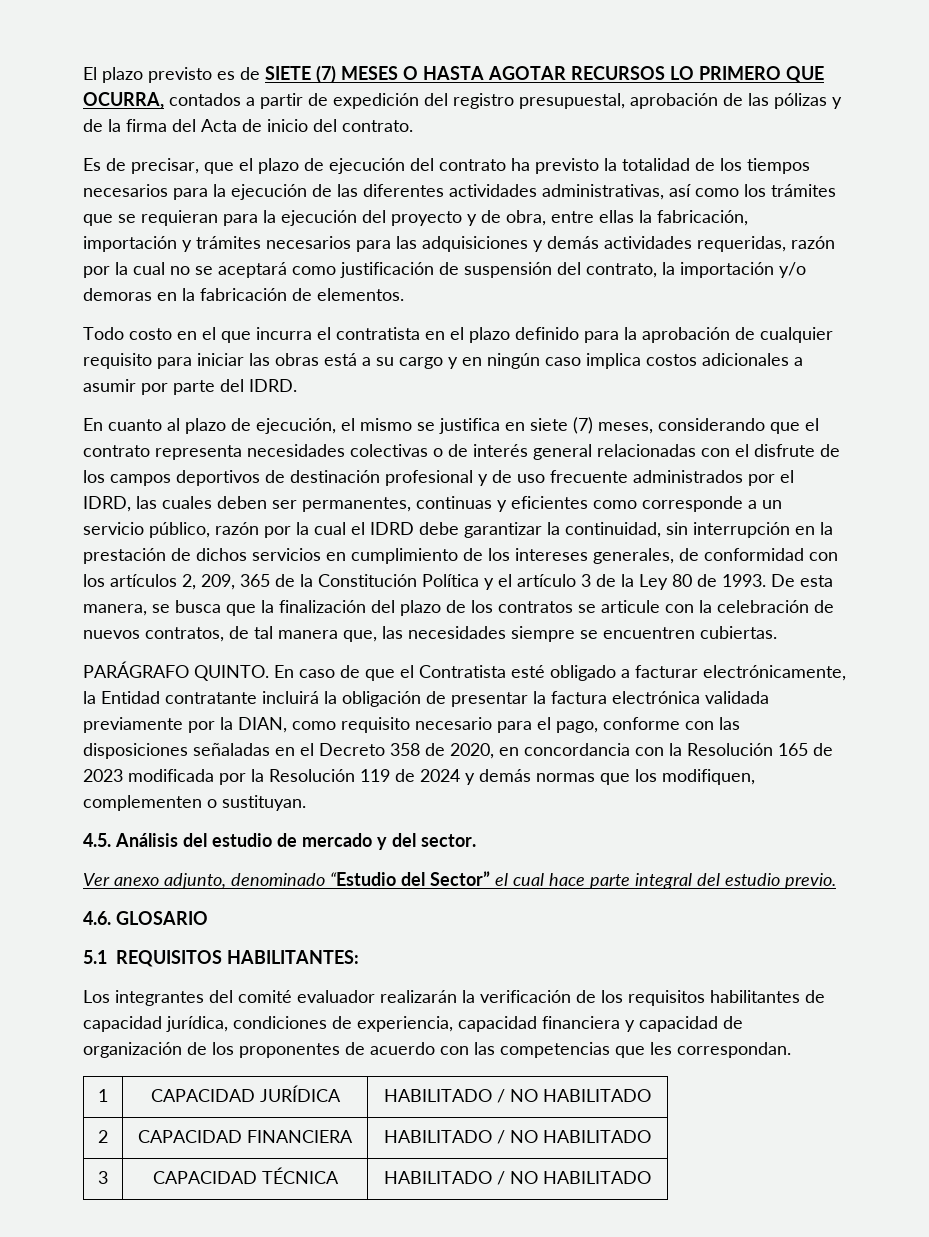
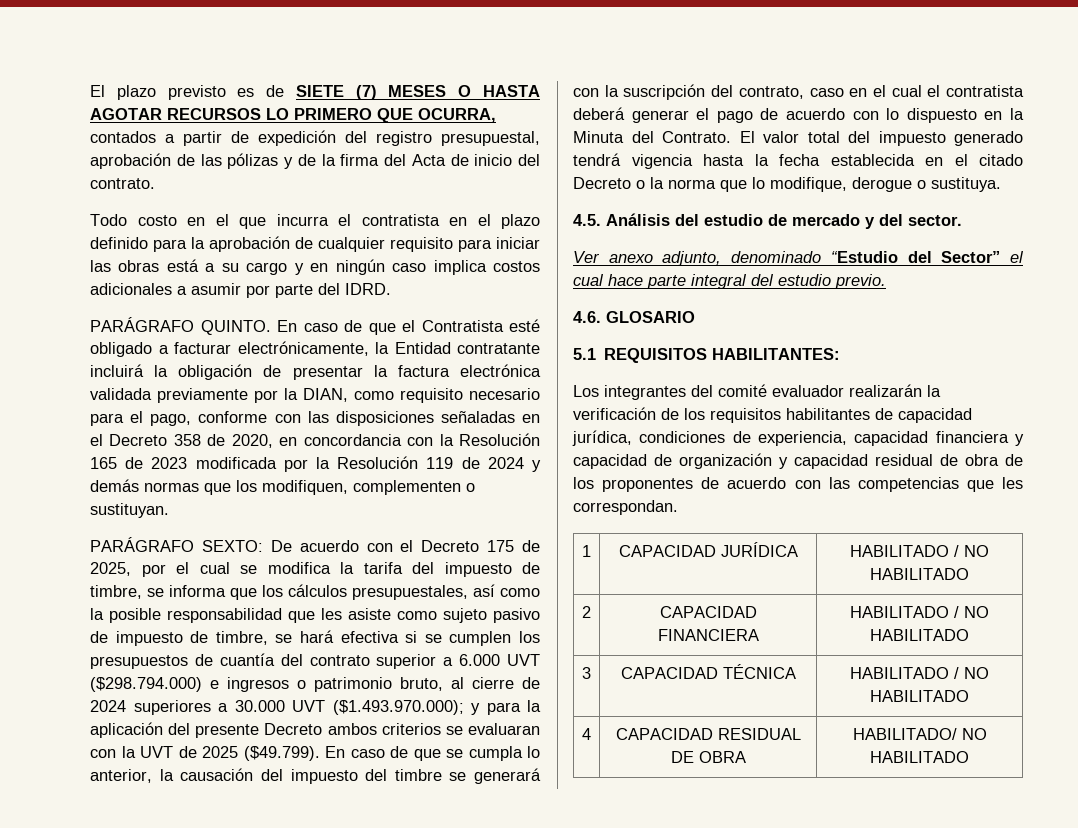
[83,158,810,174] [83,184,836,200] [83,210,748,226] [83,236,835,252] [83,262,806,278] [83,288,404,301] // Es de precisar, que el plazo de ejecución del contrato ha previsto la totalidad de los tiempos necesarios para la ejecución de las diferentes actividades administrativas, así como los trámites que se requieran para la ejecución del proyecto y de obra, entre ellas la fabricación, importación y trámites necesarios para las adquisiciones y demás actividades requeridas, razón por la cual no se aceptará como justificación de suspensión del contrato, la importación y/o demoras en la fabricación de elementos. -> (155, 183) none
[83,417,819,434] [83,444,840,460] [83,470,794,486] [83,496,782,512] [83,522,833,538] [83,548,838,564] [83,574,833,590] [83,600,834,616] [83,626,777,642] // En cuanto al plazo de ejecución, el mismo se justifica en siete (7) meses, considerando que el contrato representa necesidades colectivas o de interés general relacionadas con el disfrute de los campos deportivos de destinación profesional y de uso frecuente administrados por el IDRD, las cuales deben ser permanentes, continuas y eficientes como corresponde a un servicio público, razón por la cual el IDRD debe garantizar la continuidad, sin interrupción en la prestación de dichos servicios en cumplimiento de los intereses generales, de conformidad con los artículos 2, 209, 365 de la Constitución Política y el artículo 3 de la Ley 80 de 1993. De esta manera, se busca que la finalización del plazo de los contratos se articule con la celebración de nuevos contratos, de tal manera que, las necesidades siempre se encuentren cubiertas. -> (391, 289) none
(306, 803) none -> [90,537,540,552] [90,562,540,577] [90,584,540,600] [90,608,540,623] [90,630,540,646] [90,653,540,669] [90,677,540,692] [90,700,541,715] [90,722,540,738] [90,746,540,761] [90,768,541,784] [573,84,1024,100] [573,107,1024,123] [573,131,1023,146] [573,153,1023,169] [573,177,1001,192] // PARÁGRAFO SEXTO: De acuerdo con el Decreto 175 de 2025, por el cual se modifica la tarifa del impuesto de timbre, se informa que los cálculos presupuestales, así como la posible responsabilidad que les asiste como sujeto pasivo de impuesto de timbre, se hará efectiva si se cumplen los presupuestos de cuantía del contrato superior a 6.000 UVT ($298.794.000) e ingresos o patrimonio bruto, al cierre de 2024 superiores a 30.000 UVT ($1.493.970.000); y para la aplicación del presente Decreto ambos criterios se evaluaran con la UVT de 2025 ($49.799). En caso de que se cumpla lo anterior, la causación del impuesto del timbre se generará con la suscripción del contrato, caso en el cual el contratista deberá generar el pago de acuerdo con lo dispuesto en la Minuta del Contrato. El valor total del impuesto generado tendrá vigencia hasta la fecha establecida en el citado Decreto o la norma que lo modifique, derogue o sustituya.
(182, 1050) none -> [779,454,999,469] y capacidad residual de obra
(651, 1177) none -> [582,728,591,740] [615,728,801,740] [670,751,746,763] [852,728,987,740] [870,751,969,763] // 4 | CAPACIDAD RESIDUAL DE OBRA | HABILITADO/ NO HABILITADO

